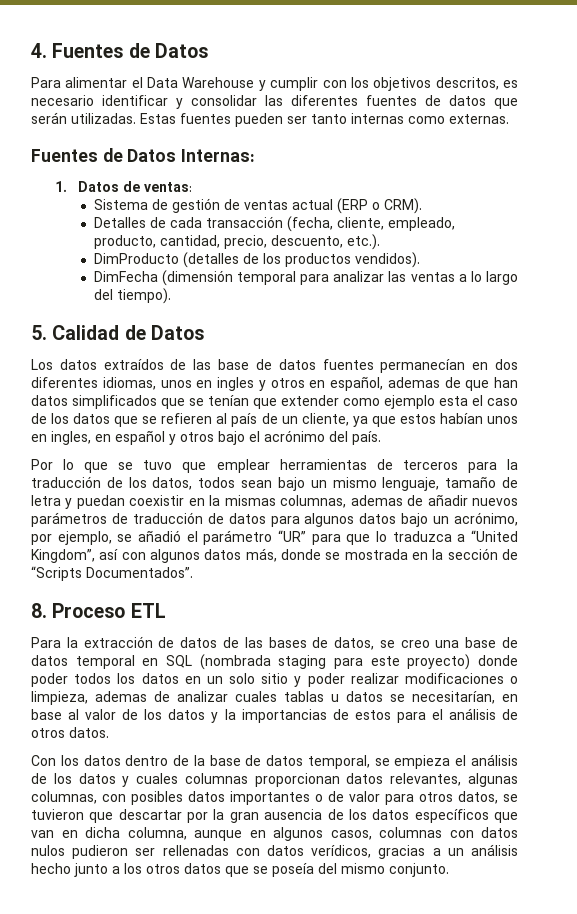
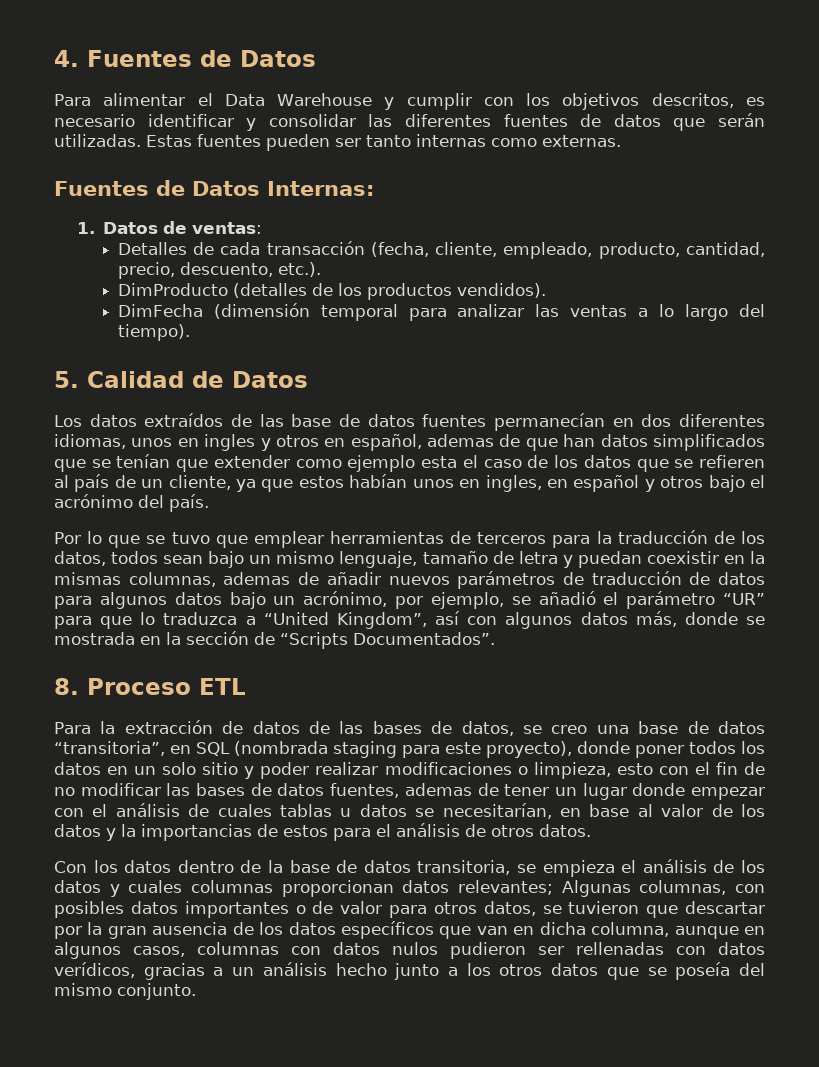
[93,198,422,214] // Sistema de gestión de ventas actual (ERP o CRM). -> (263, 228) none
[75,655,135,669] temporal -> [54,741,165,756] “transitoria”,
[407,654,518,670] [31,673,68,687] proyecto) donde poder -> [486,741,684,758] proyecto), donde poner
[95,691,228,702] ademas de analizar -> [616,762,766,775] [54,783,766,800] [54,803,210,817] esto con el fin de no modificar las bases de datos fuentes, ademas de tener un lugar donde empezar con el análisis de
[307,755,370,769] temporal, -> [417,860,511,875] transitoria,
[390,773,518,787] relevantes, algunas -> [458,880,631,897] relevantes; Algunas

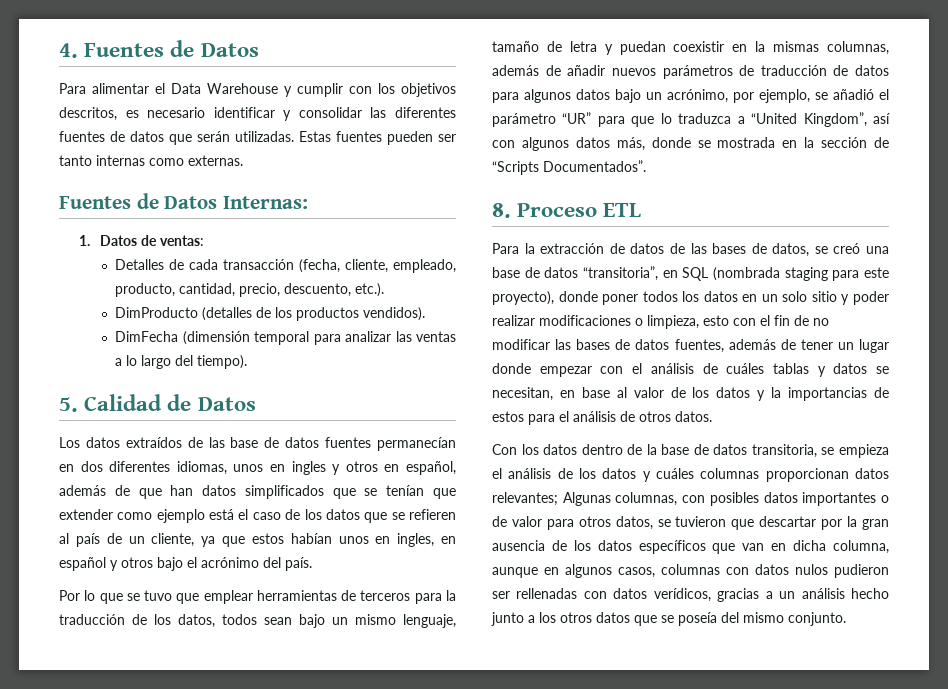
[427,434,495,447] ademas -> [59,485,106,496] además
[421,456,458,468] esta -> [209,509,235,520] está
[223,572,291,585] ademas -> [492,65,539,76] además
[551,725,588,734] creo -> [833,243,861,254] creó
[404,783,472,796] ademas -> [728,339,776,350] además
[217,804,352,817] cuales tablas u -> [726,363,826,377] cuáles tablas y
[442,803,552,819] necesitarían, -> [492,387,553,401] necesitan,
[128,880,183,893] cuales -> [656,468,694,479] cuáles

